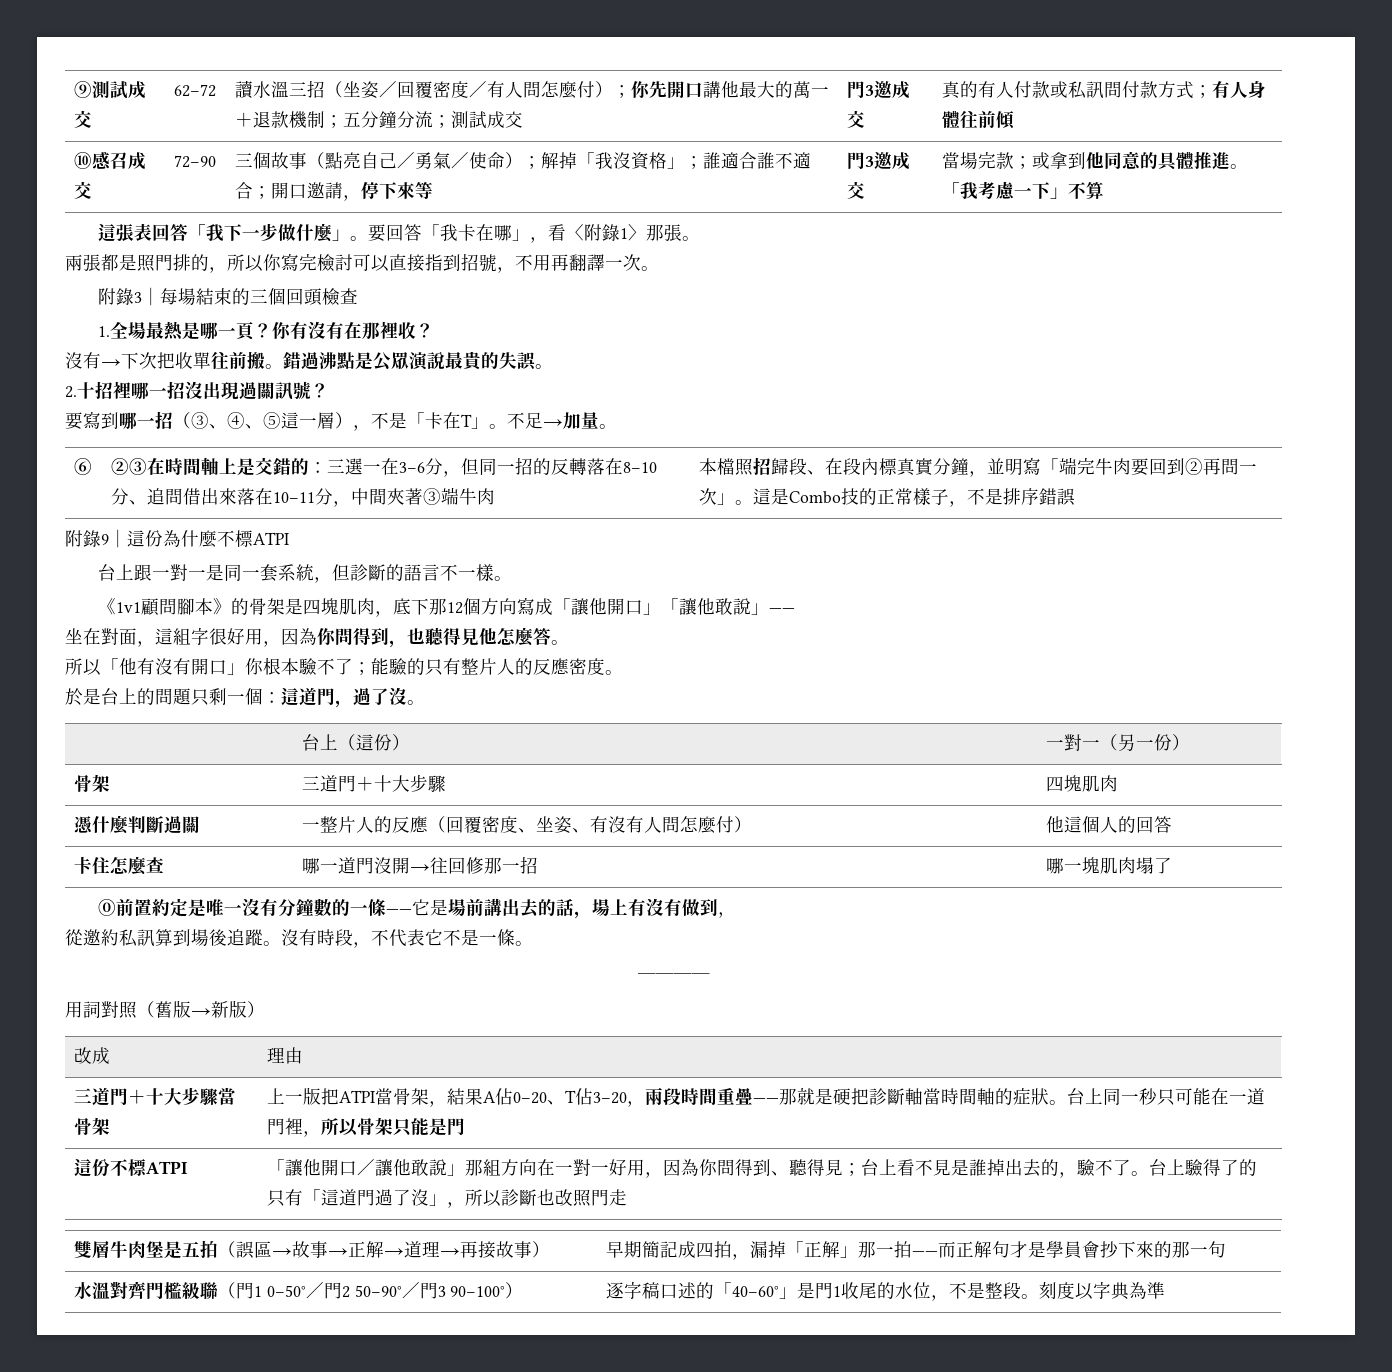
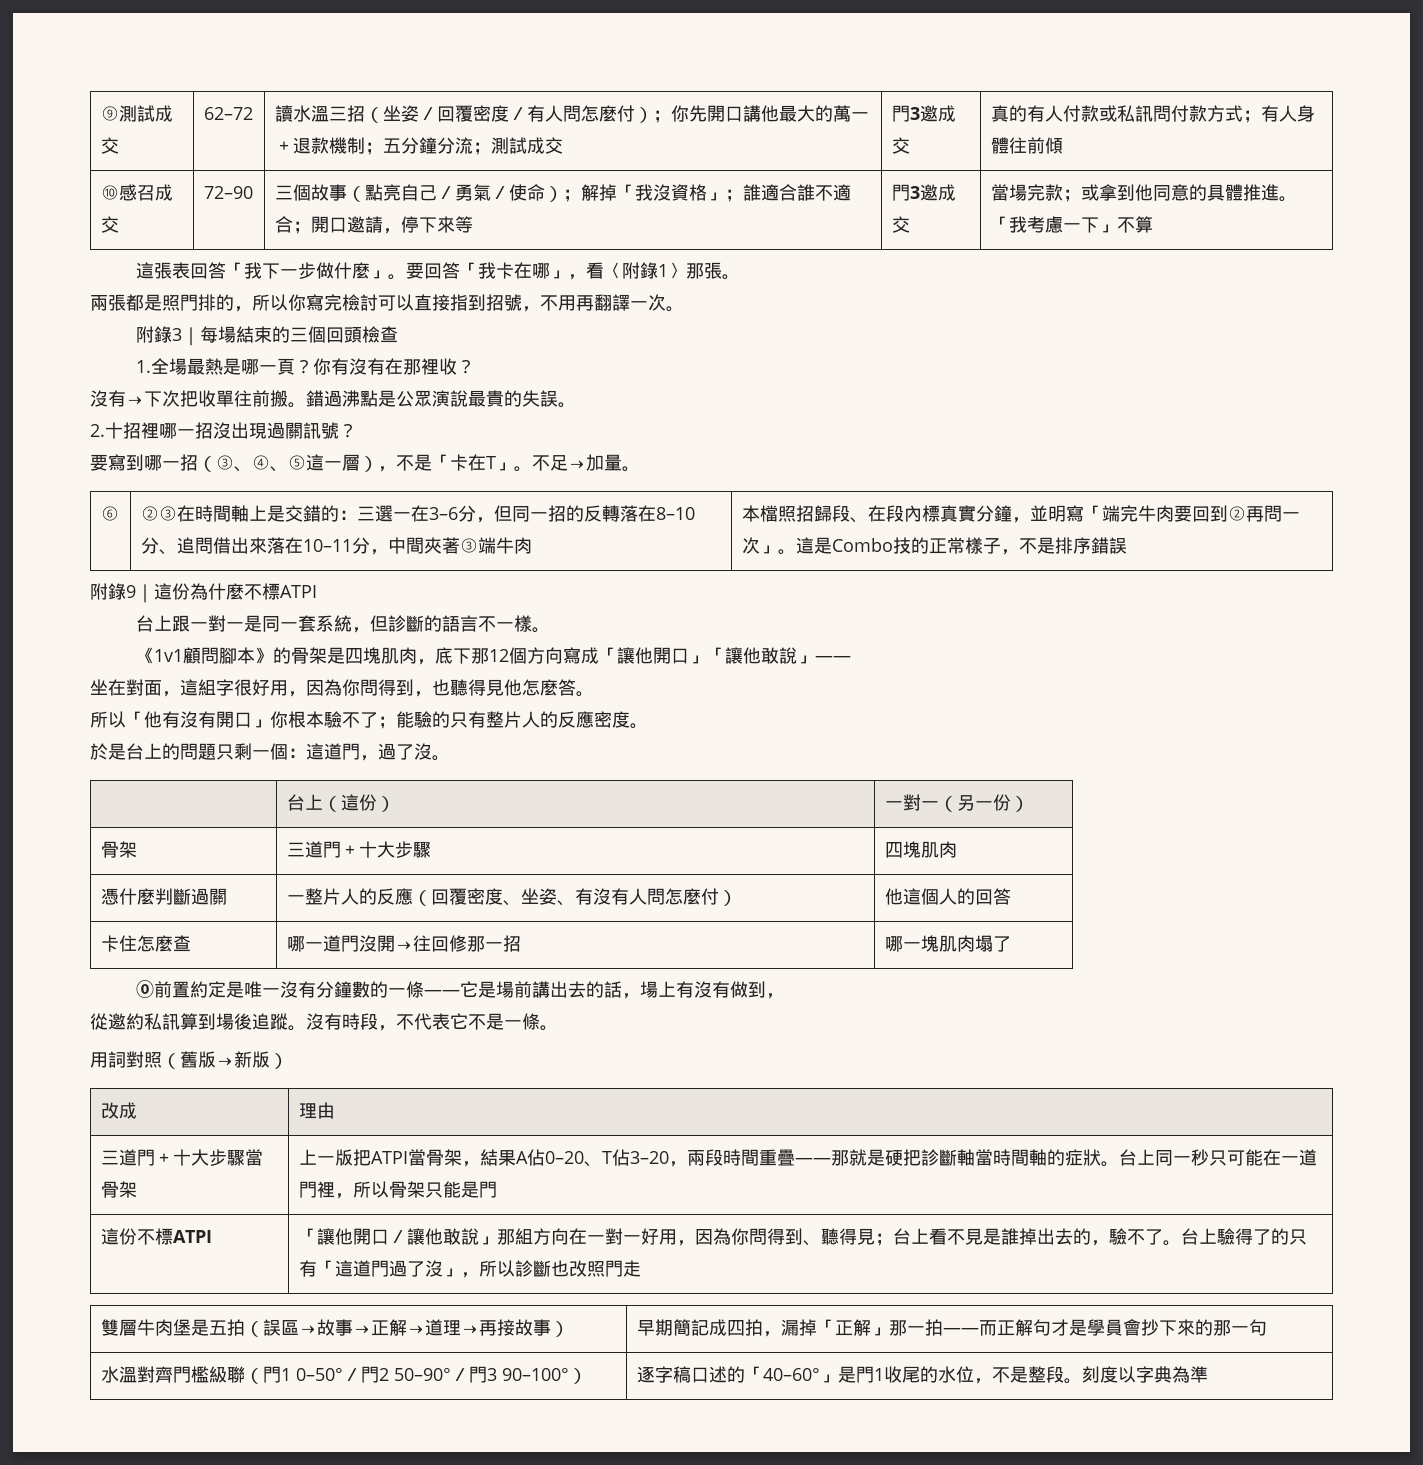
[637,973,710,980] // ──── -> (558, 1028) none

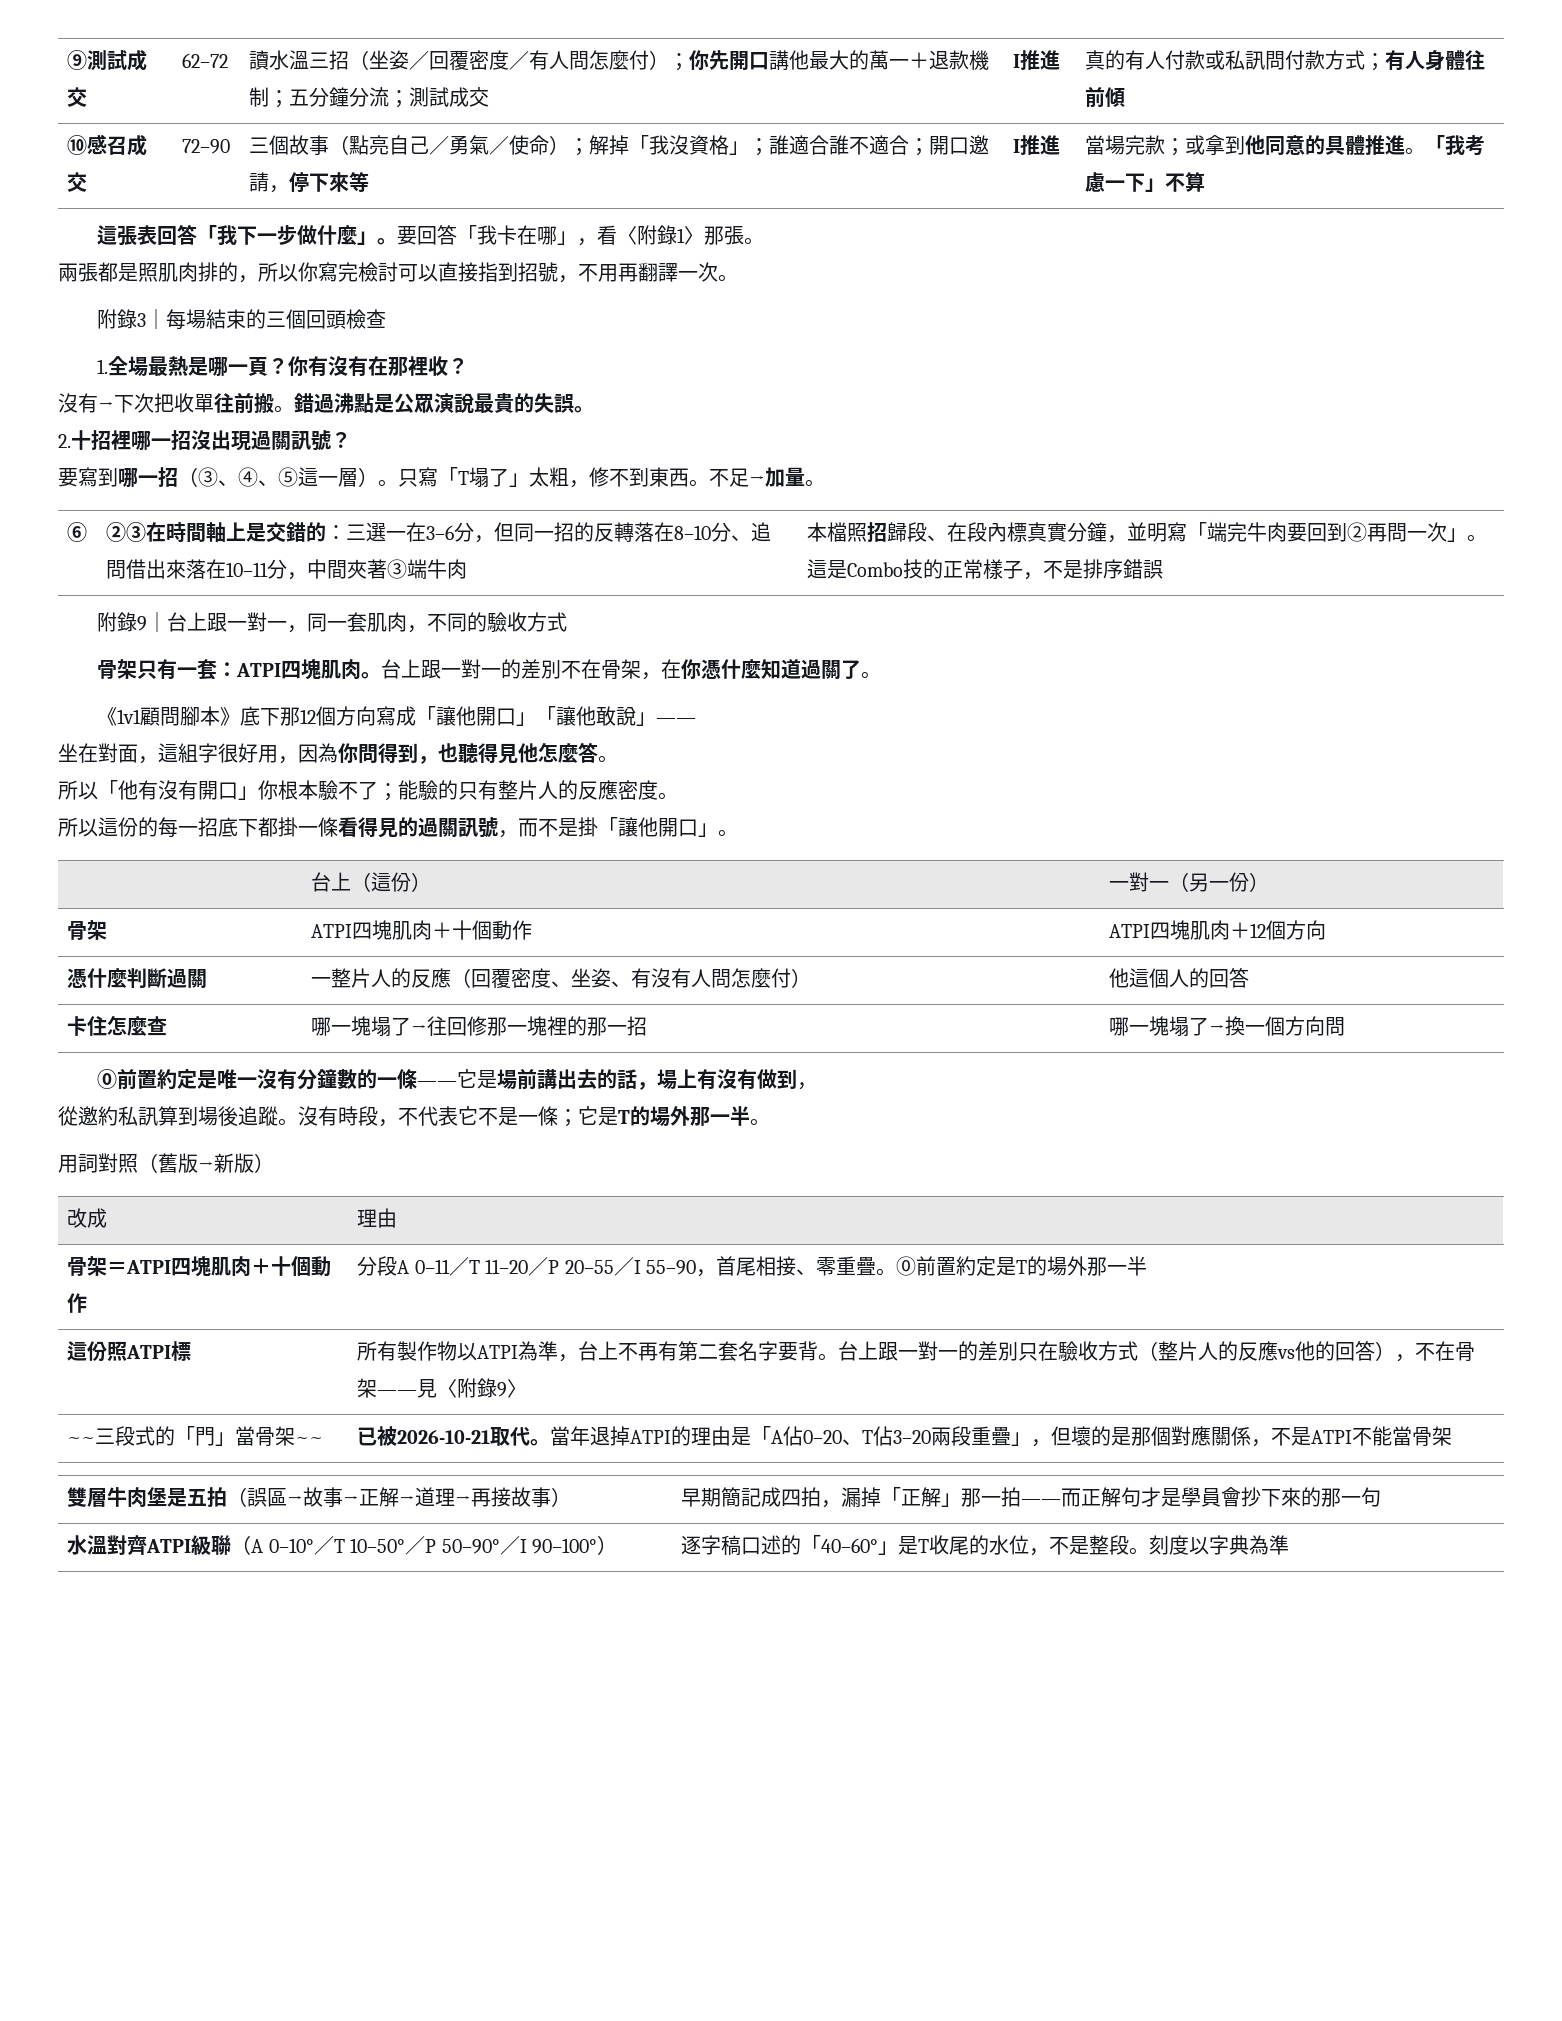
[891,105,956,122] [891,137,910,154] 門3邀成交 -> [1013,50,1061,70] I推進
[891,184,956,201] [891,216,910,233] 門3邀成交 -> [1013,135,1061,155] I推進
[180,294,198,311] 門 -> [158,262,198,282] 肌肉
[378,454,514,472] ，不是「卡在T」 -> [378,467,689,488] 。只寫「T塌了」太粗，修不到東西
[154,583,317,600] [136,615,533,633] 這份為什麼不標ATPI // 台上跟一對一是同一套系統，但診斷的語言不一樣 -> [166,612,567,633] [96,659,861,680] 台上跟一對一，同一套肌肉，不同的驗收方式 // 骨架只有一套：ATPI四塊肌肉。台上跟一對一的差別不在骨架，在你憑什麼知道過關了
[273,647,436,665] 的骨架是四塊肌肉， -> (240, 716) none
[90,743,432,761] 於是台上的問題只剩一個：這道門，過了沒 -> [58,817,718,838] 所以這份的每一招底下都掛一條看得見的過關訊號，而不是掛「讓他開口」
[286,841,431,858] [884,841,957,858] 三道門＋十大步驟 | 四塊肌肉 -> [311,920,533,940] [1109,920,1327,940] ATPI四塊肌肉＋十個動作 | ATPI四塊肌肉＋12個方向
[322,935,395,952] 道門沒開 -> [351,1016,412,1036] 塊塌了
(503, 946) none -> [527,1016,628,1036] 塊裡的那一
[938,935,1011,952] 肌肉塌了 -> [1169,1016,1346,1036] 塌了→換一個方向問
(540, 1021) none -> [558,1106,750,1127] ；它是T的場外那一半
[100,1149,263,1166] [100,1181,137,1198] [298,1149,516,1167] 三道門＋十大步驟當骨架 | 上一版把ATPI當骨架，結果 -> [67,1256,332,1277] [67,1293,88,1313] [357,1256,1148,1277] [67,1341,192,1362] [357,1341,1476,1362] [357,1378,528,1398] [67,1426,324,1446] [357,1426,772,1446] 骨架＝ATPI四塊肌肉＋十個動作 | 分段A 0–11／T 11–20／P 20–55／I 55–90，首尾相接、零重疊。⓪前置約定是T的場外那一半 // 這份照ATPI標 | 所有製作物以ATPI為準，台上不再有第二套名字要背。台上跟一對一的差別只在驗收方式（整片人的反應vs他的回答），不在骨架——見〈附錄9〉 // ~~三段式的「門」當骨架~~ | 已被2026-10-21取代。當年退掉ATPI的理由是「
[668,1149,1317,1167] [298,1181,497,1199] [100,1228,212,1245] [298,1228,1307,1246] [298,1260,641,1278] ，兩段時間重疊——那就是硬把診斷軸當時間軸的症狀。台上同一秒只可能在一道門裡，所以骨架只能是門 // 這份不標ATPI | 「讓他開口／讓他敢說」那組方向在一對一好用，因為你問得到、聽得見；台上看不見是誰掉出去的，驗不了。台上驗得了的只有「這道門過了沒」，所以診斷也改照門走 -> [931,1426,1453,1447] 兩段重疊」，但壞的是那個對應關係，不是ATPI不能當骨架
[172,1366,497,1384] 門檻級聯（門1 0–50°／門2 50–90°／門3 -> [146,1535,527,1555] ATPI級聯（A 0–10°／T 10–50°／P 50–90°／I
[855,1366,884,1383] 門1 -> [918,1539,930,1553] T

